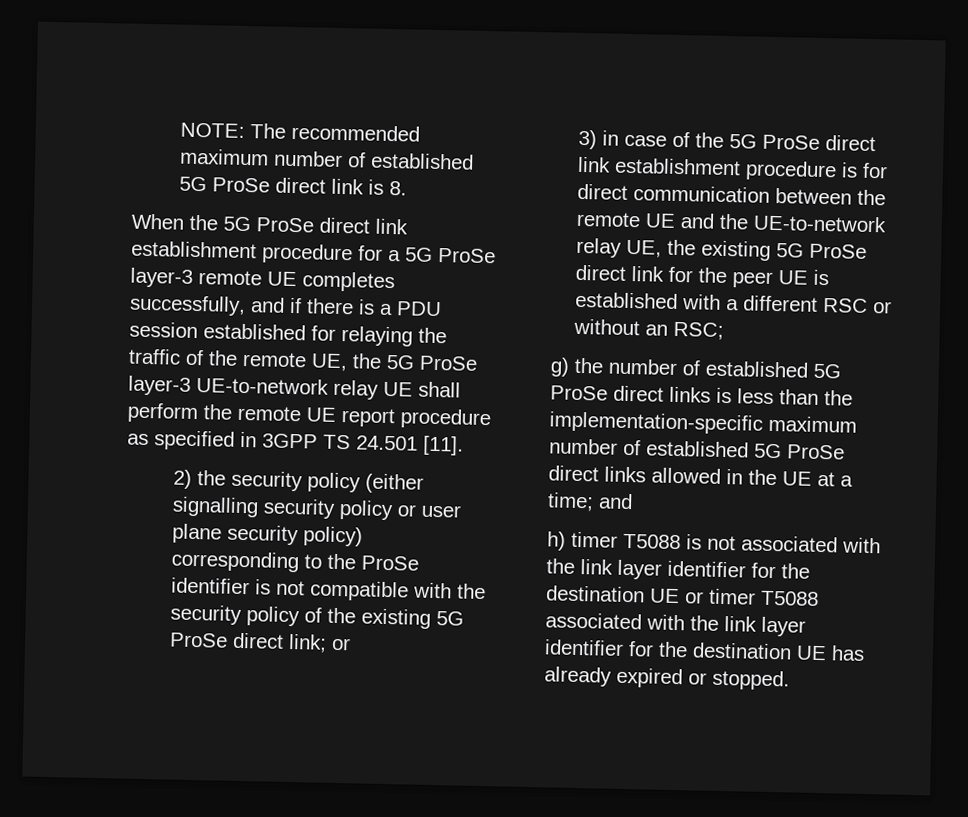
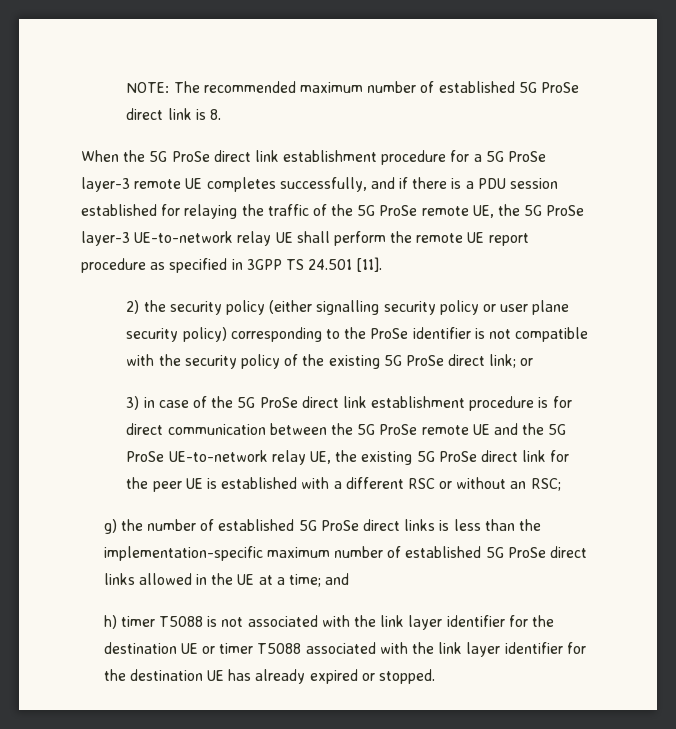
(238, 358) none -> [357,205,418,216] 5G ProSe
(887, 197) none -> [357,424,418,435] 5G ProSe
(750, 221) none -> [548,424,567,435] [126,451,165,462] 5G ProSe

